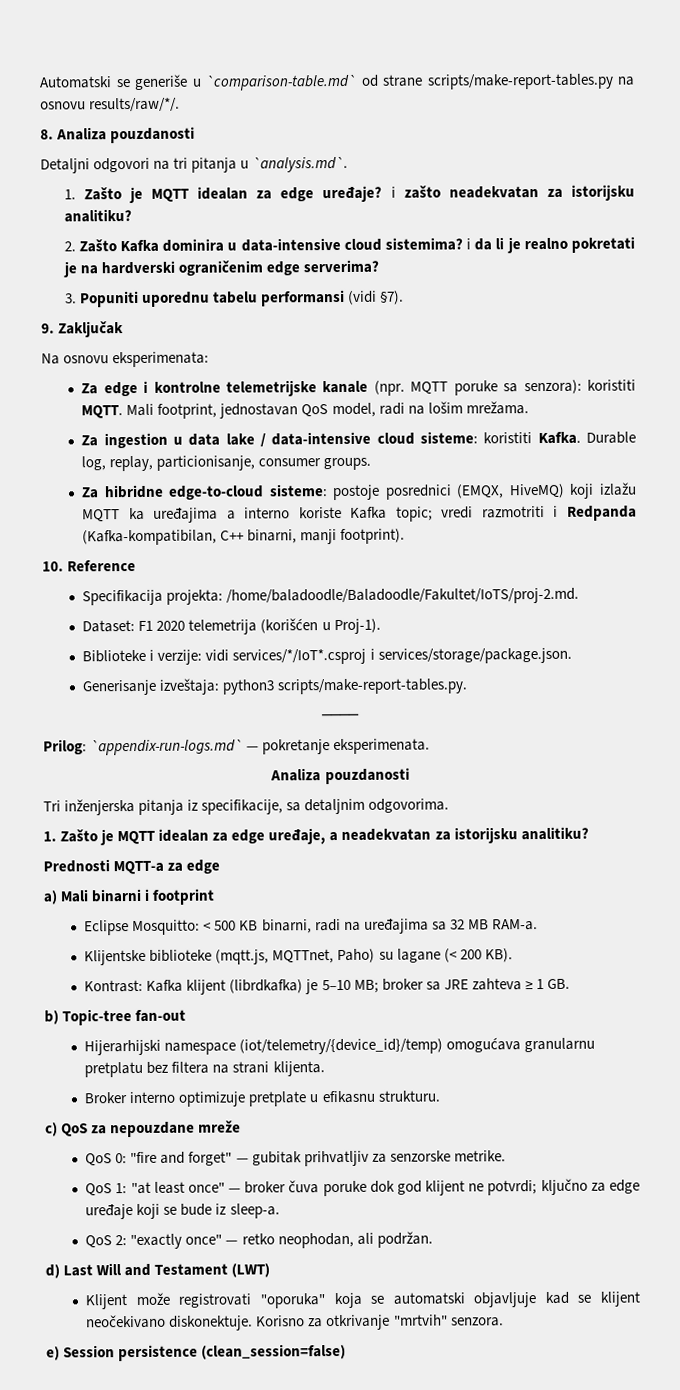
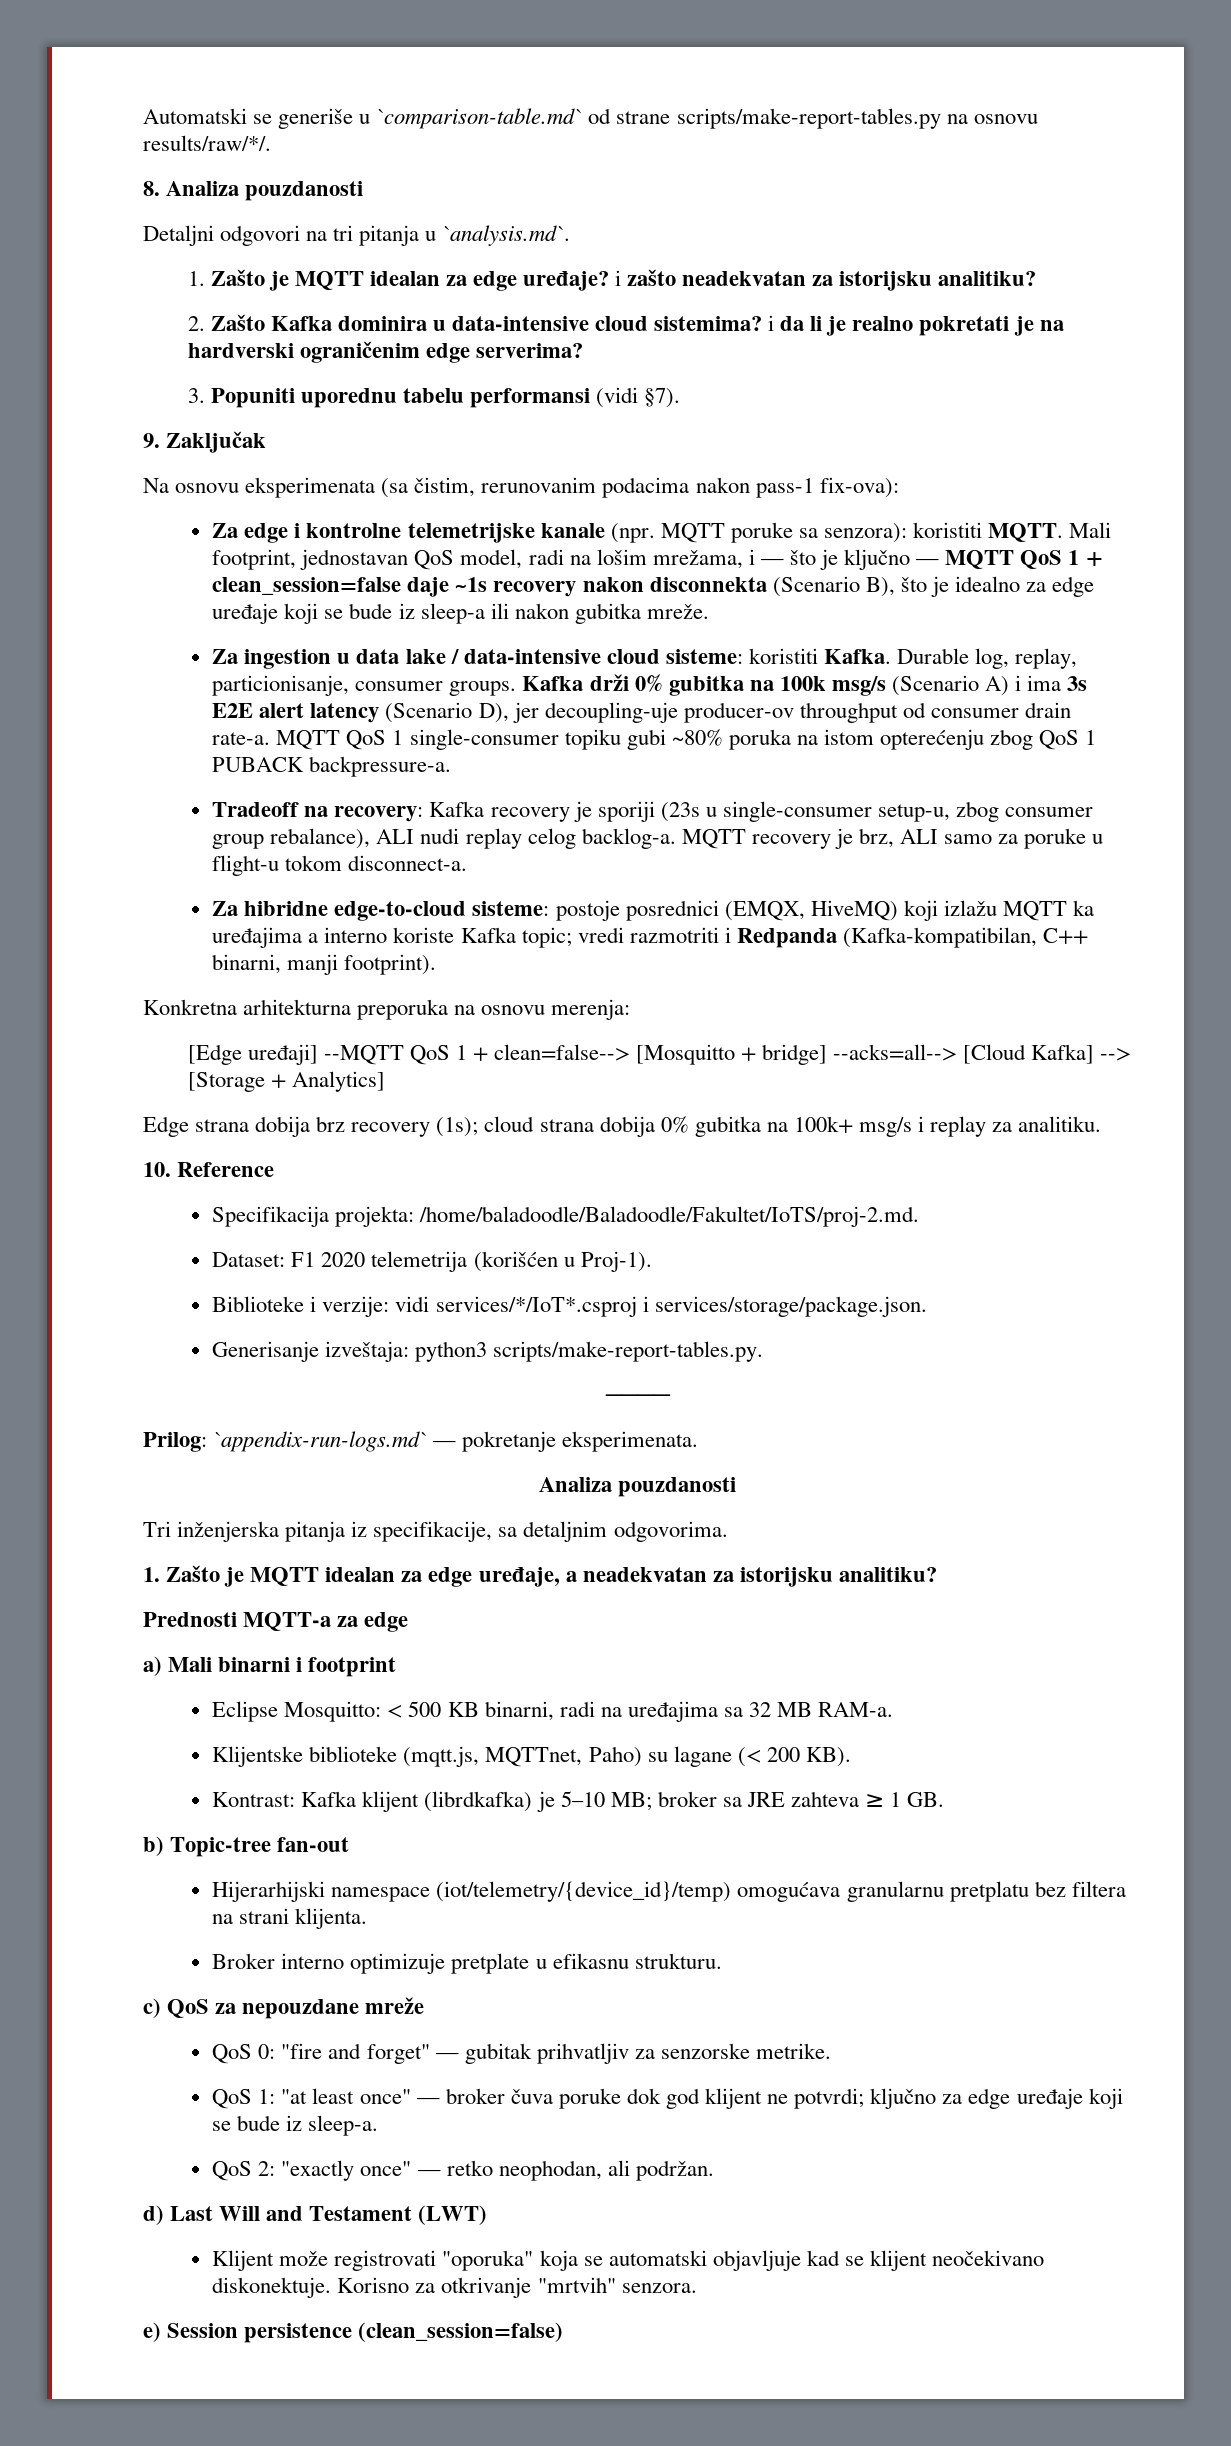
[112,351,210,368] eksperimenata: -> [245,477,899,498] eksperimenata (sa čistim, rerunovanim podacima nakon pass-1 fix-ova):
[465,401,529,415] mrežama. -> [652,549,1103,570] [212,576,1095,597] [212,603,709,624] mrežama, i — što je ključno — MQTT QoS 1 + clean_session=false daje ~1s recovery nakon disconnekta (Scenario B), što je idealno za edge uređaje koji se bude iz sleep-a ili nakon gubitka mreže.
(372, 464) none -> [522,674,1088,696] [212,702,1072,723] [212,729,1097,750] [212,756,452,777] [212,801,1094,822] [212,828,1104,849] [212,855,468,876] Kafka drži 0% gubitka na 100k msg/s (Scenario A) i ima 3s E2E alert latency (Scenario D), jer decoupling-uje producer-ov throughput od consumer drain rate-a. MQTT QoS 1 single-consumer topiku gubi ~80% poruka na istom opterećenju zbog QoS 1 PUBACK backpressure-a. // Tradeoff na recovery: Kafka recovery je sporiji (23s u single-consumer setup-u, zbog consumer group rebalance), ALI nudi replay celog backlog-a. MQTT recovery je brz, ALI samo za poruke u flight-u tokom disconnect-a.
(406, 536) none -> [143,999,631,1020] [187,1044,1132,1065] [187,1071,385,1092] [143,1116,1102,1137] // Konkretna arhitekturna preporuka na osnovu merenja: // [Edge uređaji] --MQTT QoS 1 + clean=false--> [Mosquitto + bridge] --acks=all--> [Cloud Kafka] --> [Storage + Analytics] // Edge strana dobija brz recovery (1s); cloud strana dobija 0% gubitka na 100k+ msg/s i replay za analitiku.

